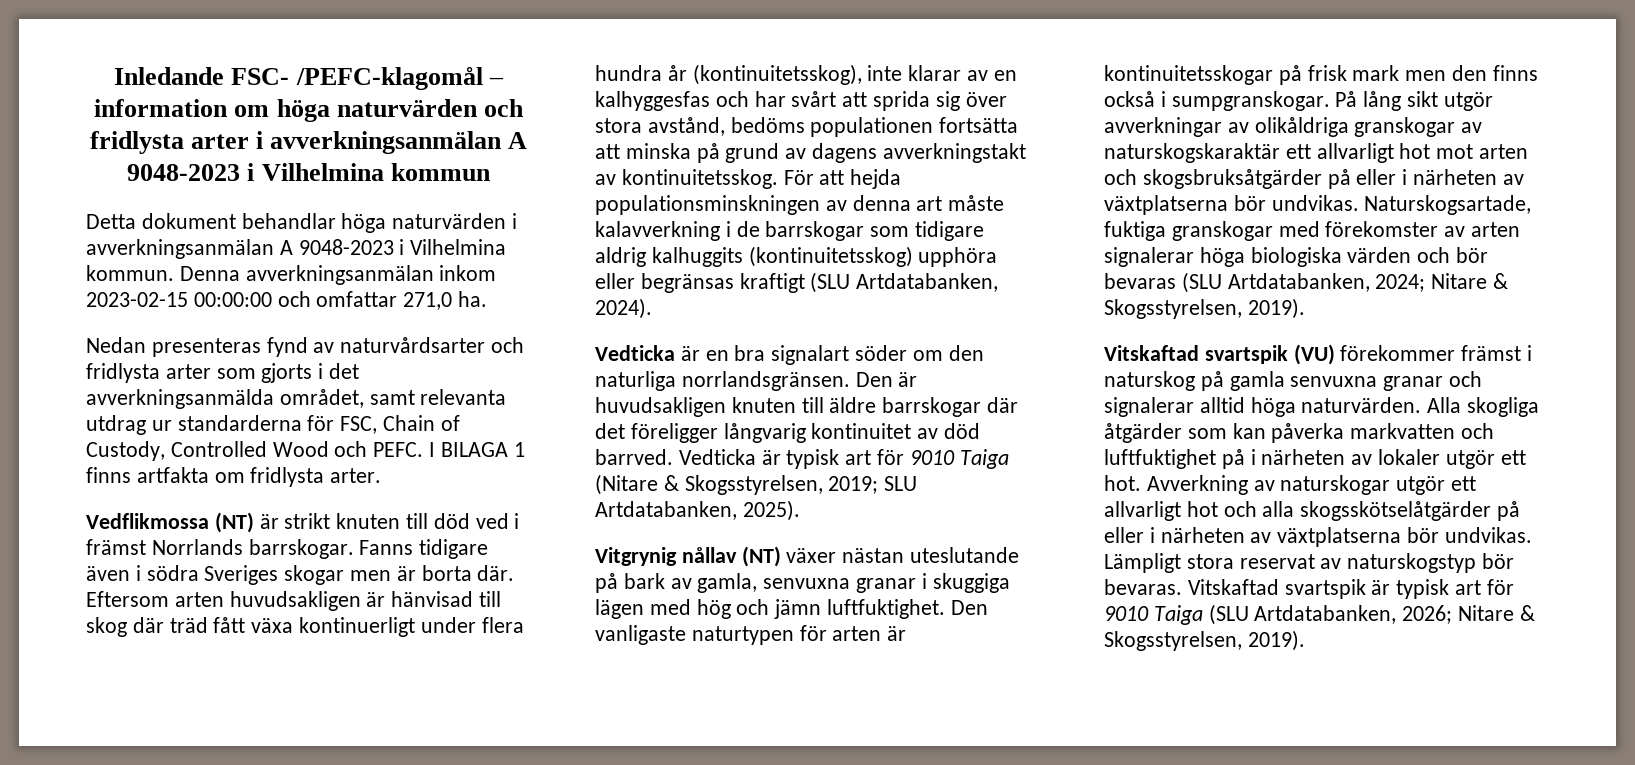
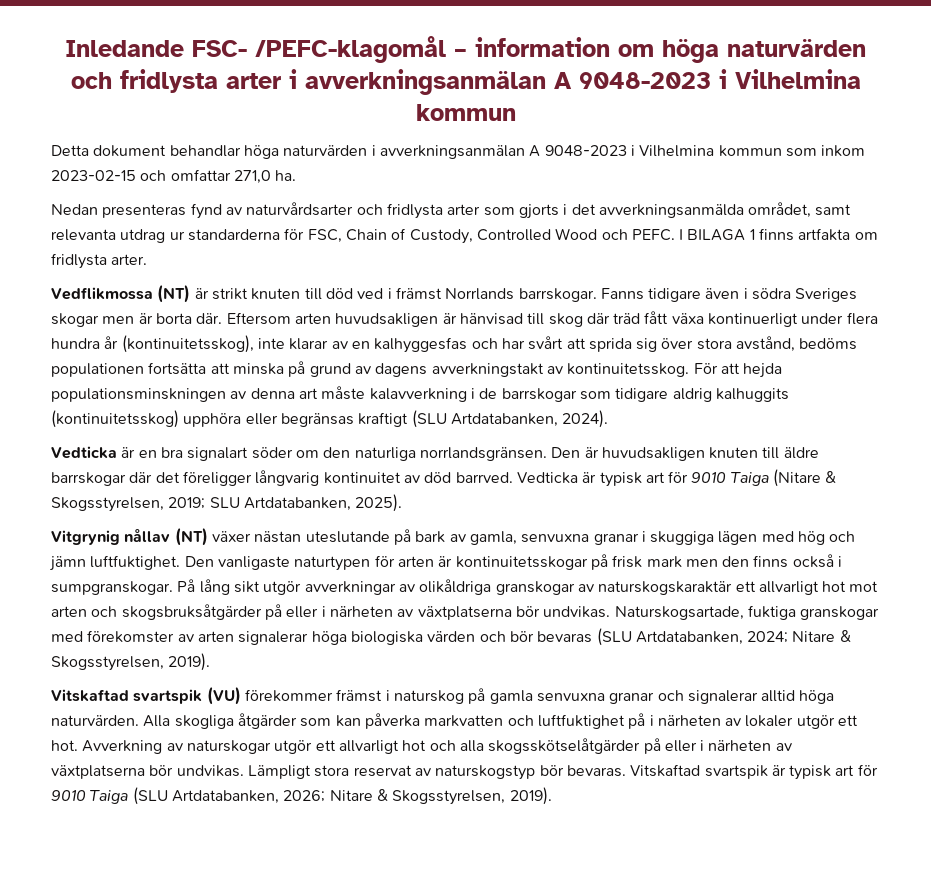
[86,265,434,285] kommun. Denna avverkningsanmälan -> [718,145,817,157] kommun som
[193,292,272,307] 00:00:00 -> (136, 175) none

